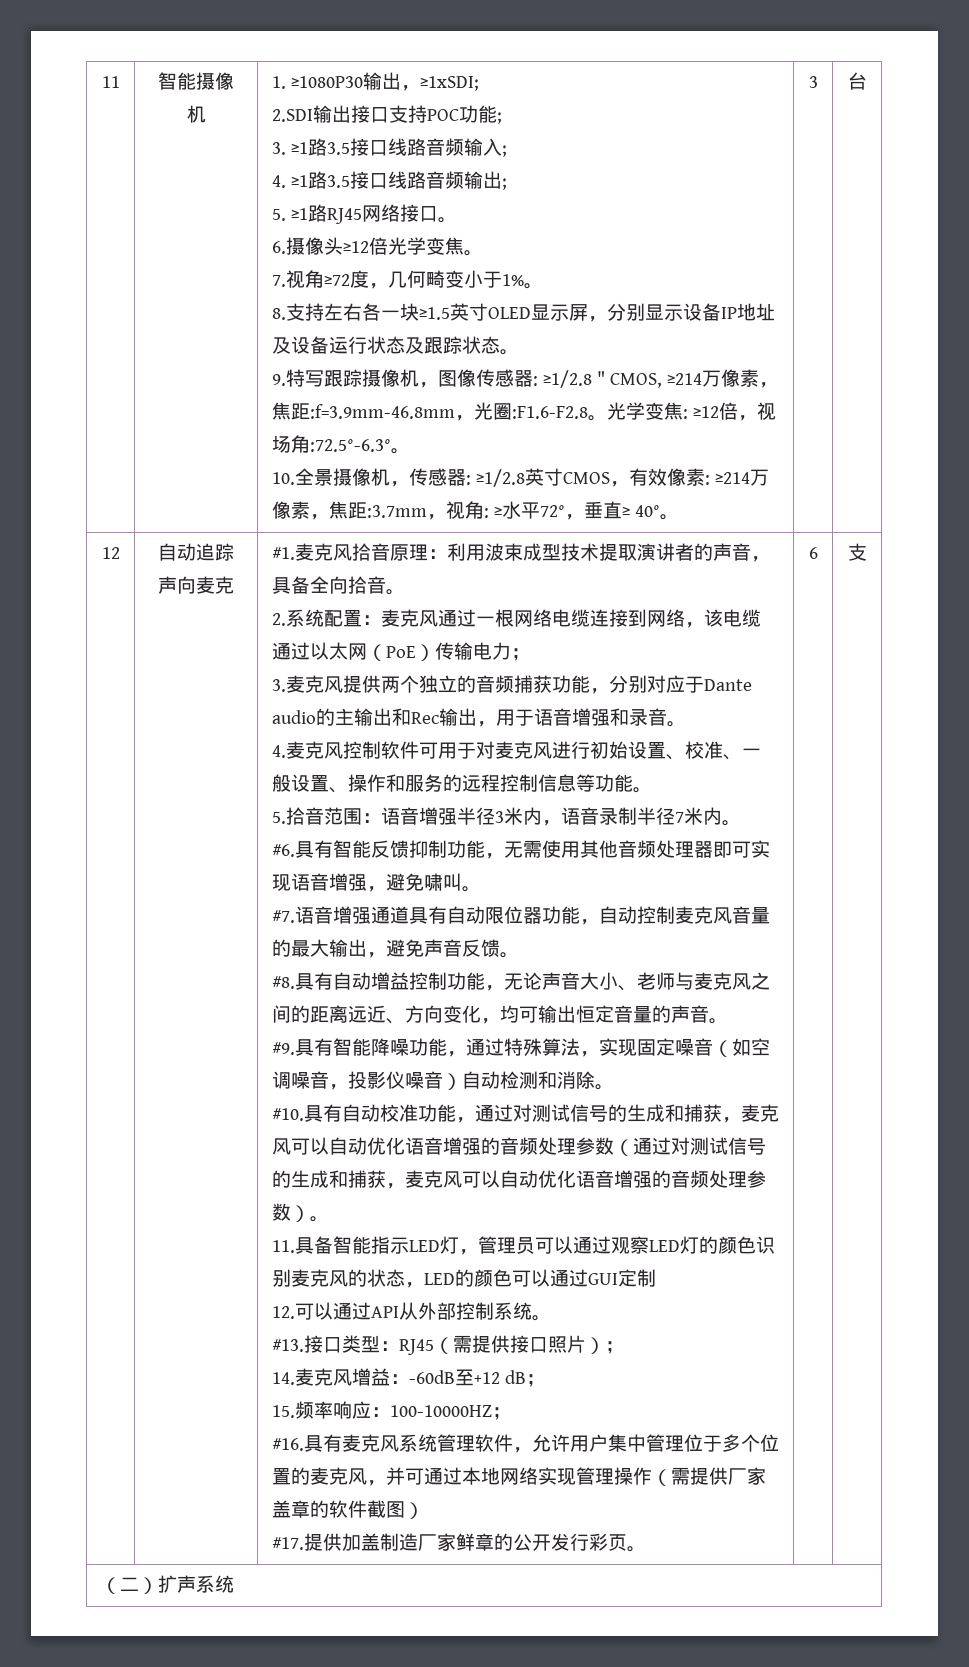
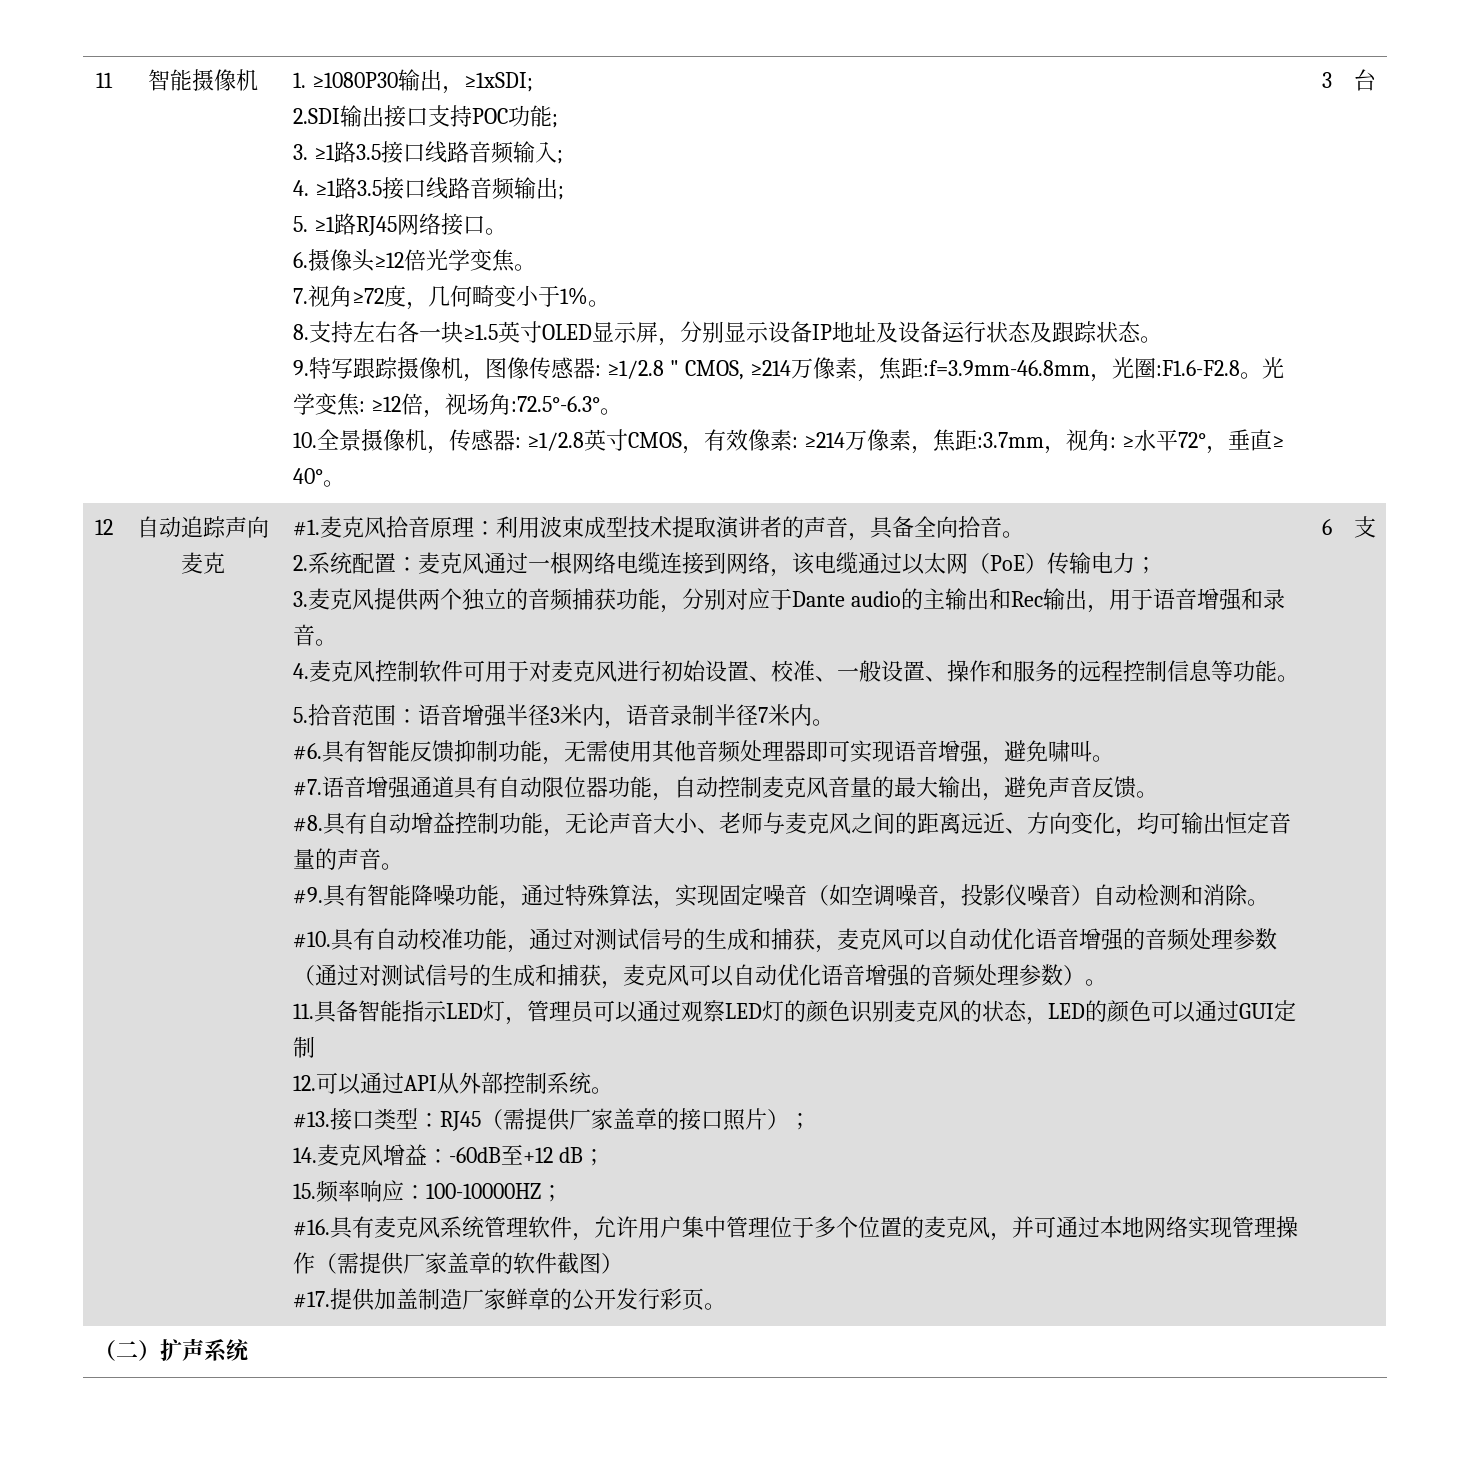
(510, 1344) none -> [568,1108,679,1130] 厂家盖章的

